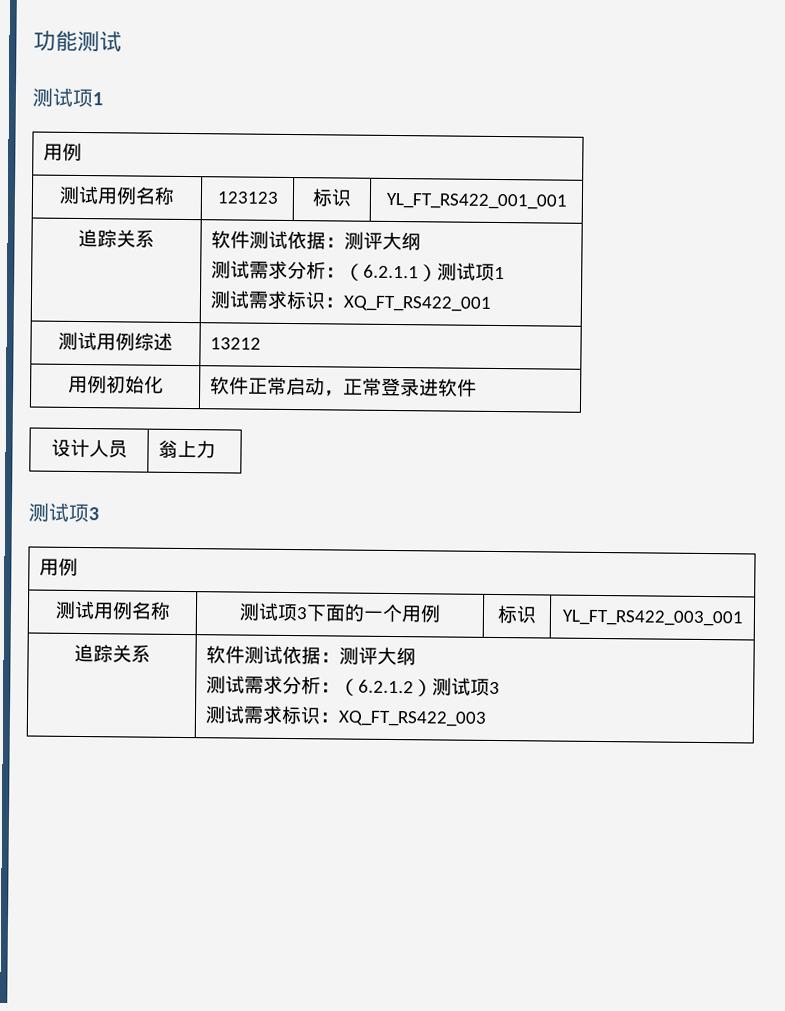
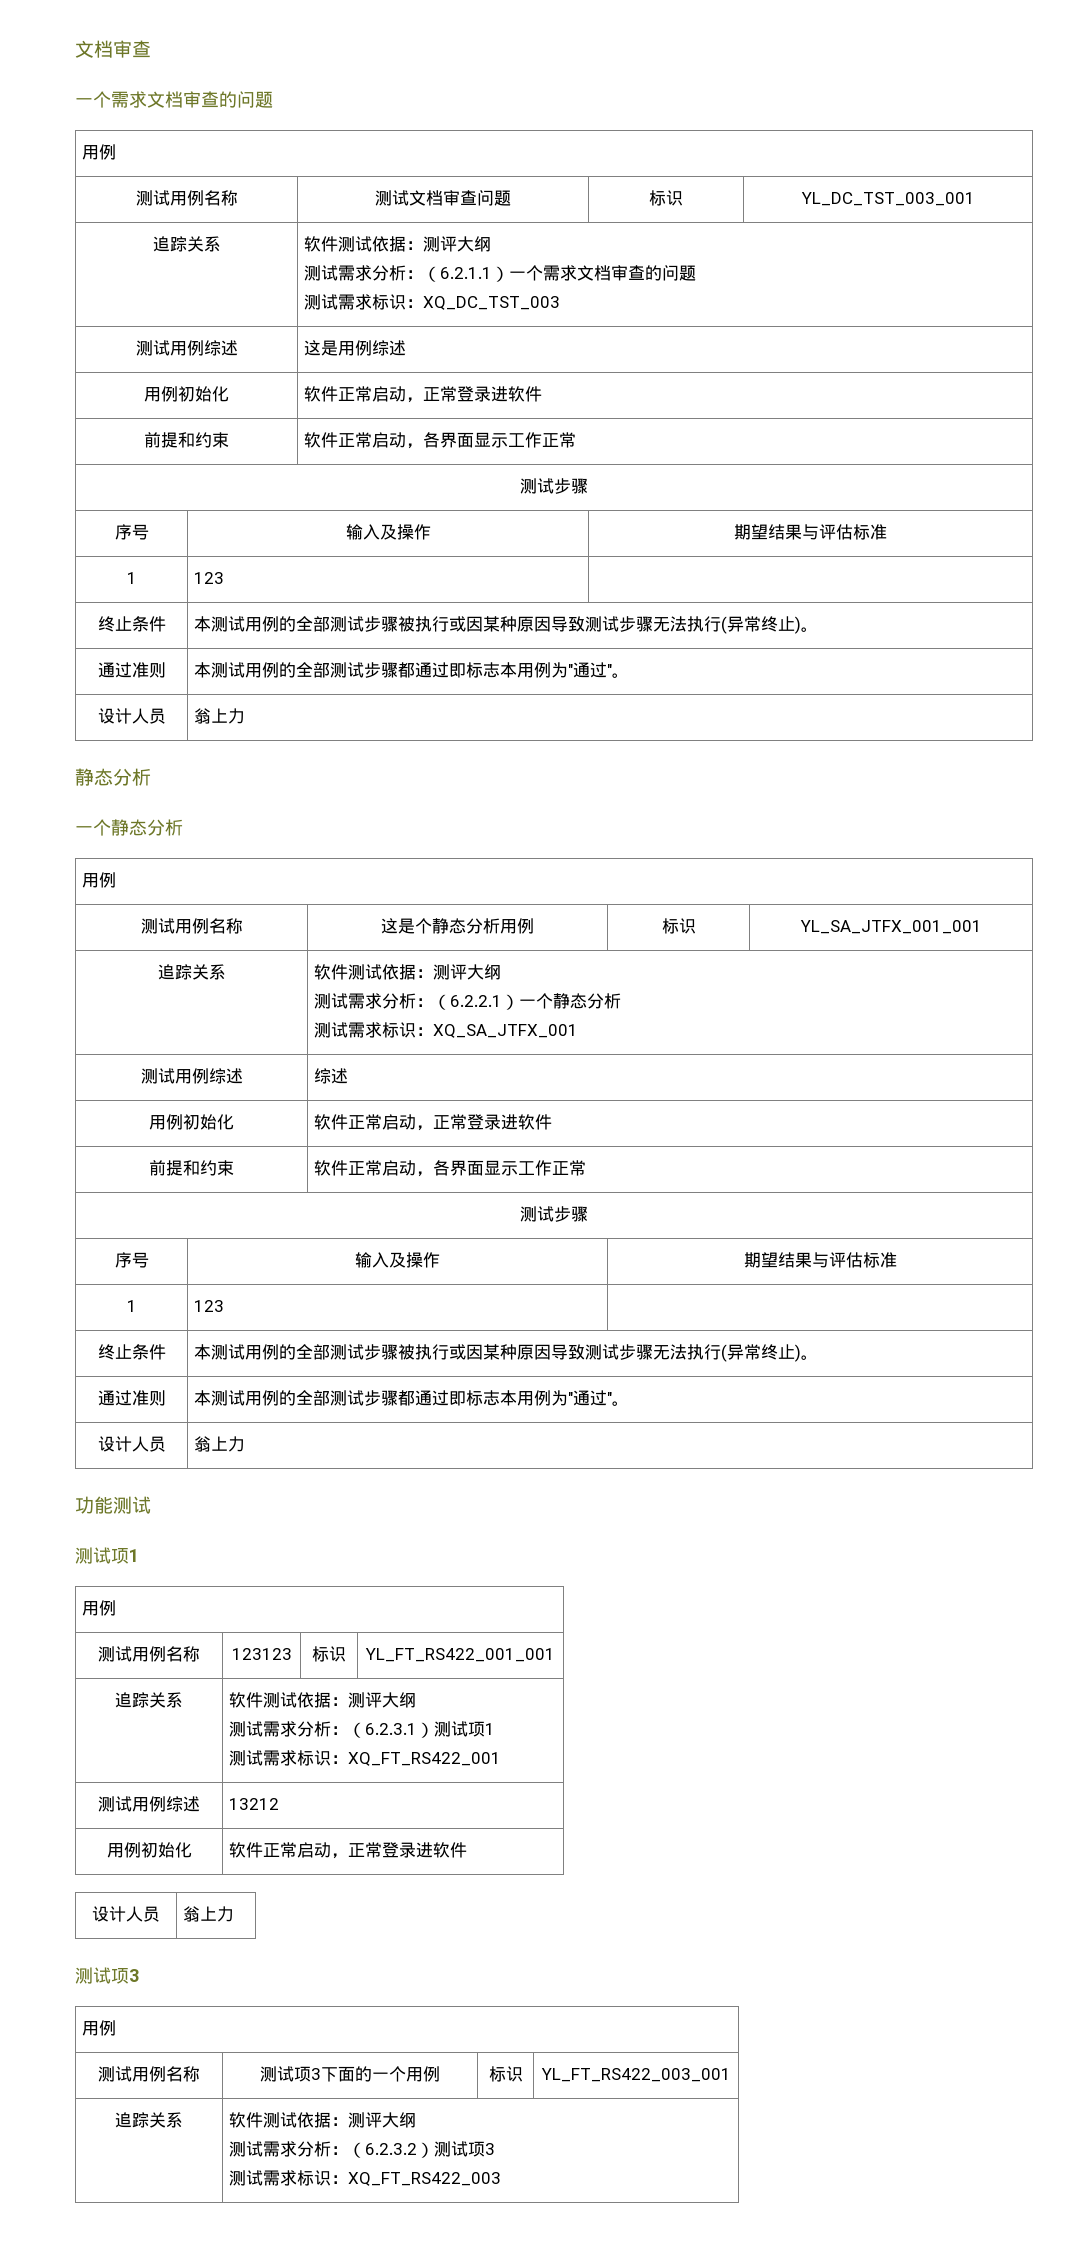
(33, 40) none -> [75,40,151,58] [75,91,273,108] [82,144,117,160] [135,190,238,206] [375,190,511,206] [649,190,684,206] [800,192,975,206] [152,236,221,252] [304,236,492,252] [304,265,697,282] [304,294,561,310] [135,340,238,356] [304,340,407,356] [144,386,229,402] [304,386,543,403] [144,432,229,448] [304,432,577,449] [520,478,588,494] [114,524,149,540] [345,524,431,540] [734,524,888,540] [126,572,137,584] [194,572,225,584] [97,616,166,632] [194,616,819,634] [97,662,166,678] [194,662,630,678] [97,708,166,724] [194,708,246,724] [75,768,151,786] [75,819,183,836] [82,872,117,888] [140,918,243,934] [381,918,534,934] [661,918,696,934] [799,920,982,934] [157,964,226,980] [314,964,502,980] [314,993,622,1010] [314,1022,579,1038] [140,1068,243,1084] [314,1068,349,1084] [149,1114,234,1130] [314,1114,553,1131] [149,1160,234,1176] [314,1160,587,1177] [520,1206,588,1222] [114,1252,149,1268] [355,1252,440,1268] [743,1252,897,1268] [126,1300,137,1312] [194,1300,225,1312] [97,1344,166,1360] [194,1344,819,1362] [97,1390,166,1406] [194,1390,630,1406] [97,1436,166,1452] [194,1436,246,1452] 文档审查 // 一个需求文档审查的问题 // 用例 // 测试用例名称 | 测试文档审查问题 | 标识 | YL_DC_TST_003_001 // 追踪关系 | 软件测试依据：测评大纲 // 测试需求分析：（6.2.1.1）一个需求文档审查的问题 // 测试需求标识：XQ_DC_TST_003 // 测试用例综述 | 这是用例综述 // 用例初始化 | 软件正常启动，正常登录进软件 // 前提和约束 | 软件正常启动，各界面显示工作正常 // 测试步骤 // 序号 | 输入及操作 | 期望结果与评估标准 // 1 | 123 | // 终止条件 | 本测试用例的全部测试步骤被执行或因某种原因导致测试步骤无法执行(异常终止)。 // 通过准则 | 本测试用例的全部测试步骤都通过即标志本用例为"通过"。 // 设计人员 | 翁上力 // 静态分析 // 一个静态分析 // 用例 // 测试用例名称 | 这是个静态分析用例 | 标识 | YL_SA_JTFX_001_001 // 追踪关系 | 软件测试依据：测评大纲 // 测试需求分析：（6.2.2.1）一个静态分析 // 测试需求标识：XQ_SA_JTFX_001 // 测试用例综述 | 综述 // 用例初始化 | 软件正常启动，正常登录进软件 // 前提和约束 | 软件正常启动，各界面显示工作正常 // 测试步骤 // 序号 | 输入及操作 | 期望结果与评估标准 // 1 | 123 | // 终止条件 | 本测试用例的全部测试步骤被执行或因某种原因导致测试步骤无法执行(异常终止)。 // 通过准则 | 本测试用例的全部测试步骤都通过即标志本用例为"通过"。 // 设计人员 | 翁上力 //
[363,264,420,279] 6.2.1.1 -> [365,1723,418,1735] 6.2.3.1
[358,679,415,694] 6.2.1.2 -> [365,2143,418,2155] 6.2.3.2

